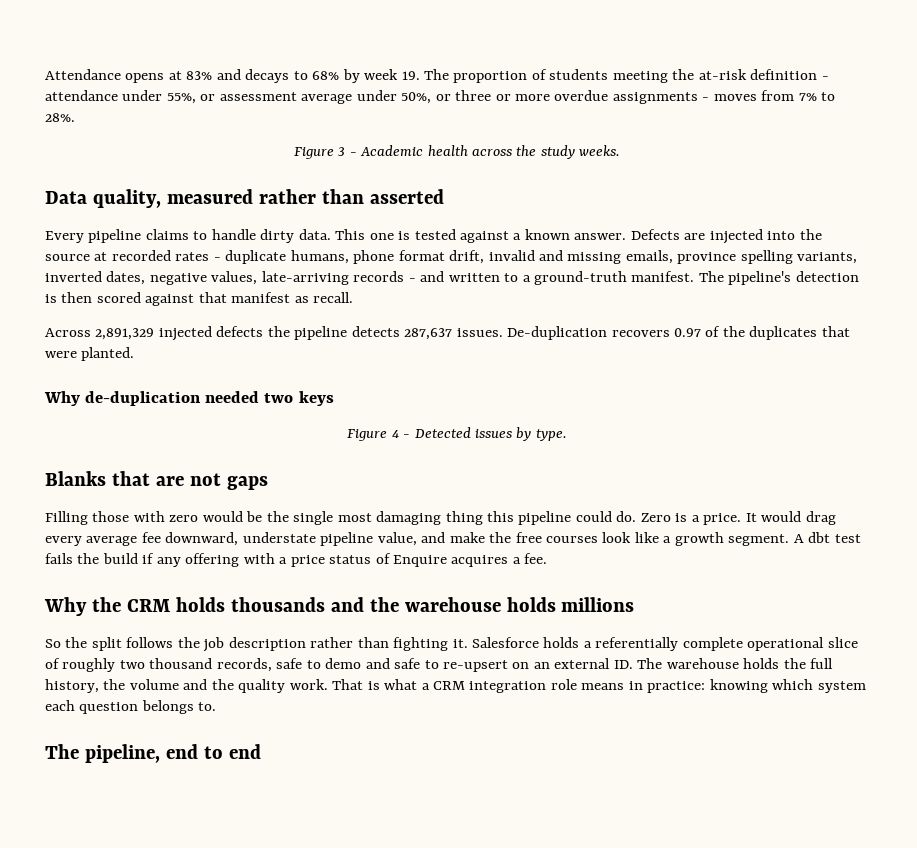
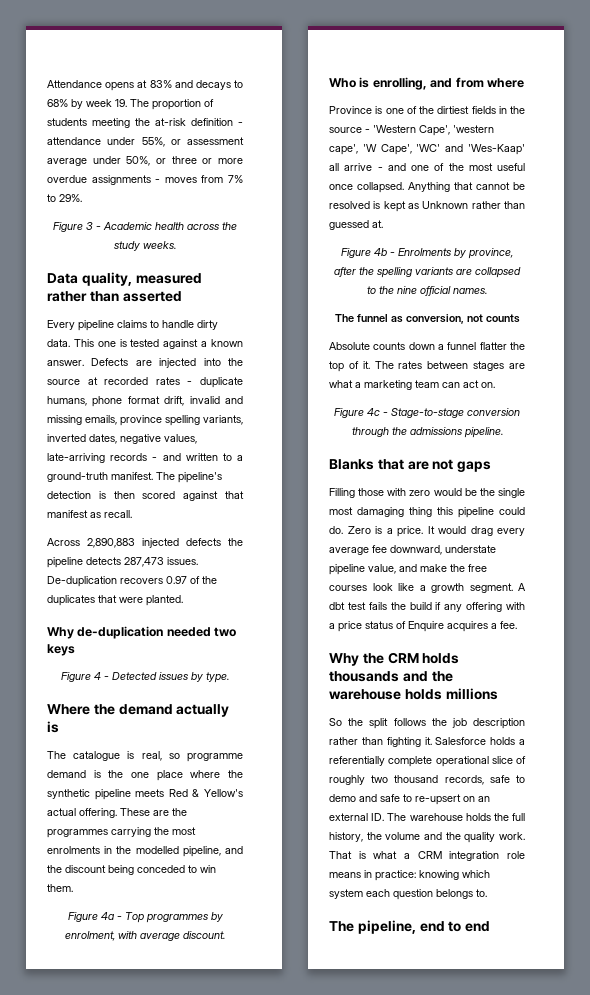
[45,113,75,122] 28%. -> [59,194,82,202] 29%.
[95,328,155,340] 2,891,329 -> [87,538,135,548] 2,890,883
[404,328,453,340] 287,637 -> [124,557,164,567] 287,473
(567, 435) none -> [47,704,230,717] [47,721,59,733] [47,751,243,762] [47,770,243,781] [47,789,243,800] [47,808,187,818] [47,827,196,838] [47,846,243,857] [47,865,216,875] [47,884,73,892] [67,912,223,923] [65,931,225,941] [329,77,524,90] [329,106,525,114] [329,125,494,136] [329,144,525,155] [329,163,525,171] [329,182,525,193] [329,201,525,212] [329,220,383,230] [341,248,513,259] [334,267,521,278] [367,286,487,296] [334,314,520,324] [329,342,525,350] [329,361,525,372] [329,380,495,390] [334,408,520,418] [351,427,503,438] // Where the demand actually is // The catalogue is real, so programme demand is the one place where the synthetic pipeline meets Red & Yellow's actual offering. These are the programmes carrying the most enrolments in the modelled pipeline, and the discount being conceded to win them. // Figure 4a - Top programmes by enrolment, with average discount. // Who is enrolling, and from where // Province is one of the dirtiest fields in the source - 'Western Cape', 'western cape', 'W Cape', 'WC' and 'Wes-Kaap' all arrive - and one of the most useful once collapsed. Anything that cannot be resolved is kept as Unknown rather than guessed at. // Figure 4b - Enrolments by province, after the spelling variants are collapsed to the nine official names. // The funnel as conversion, not counts // Absolute counts down a funnel flatter the top of it. The rates between stages are what a marketing team can act on. // Figure 4c - Stage-to-stage conversion through the admissions pipeline.

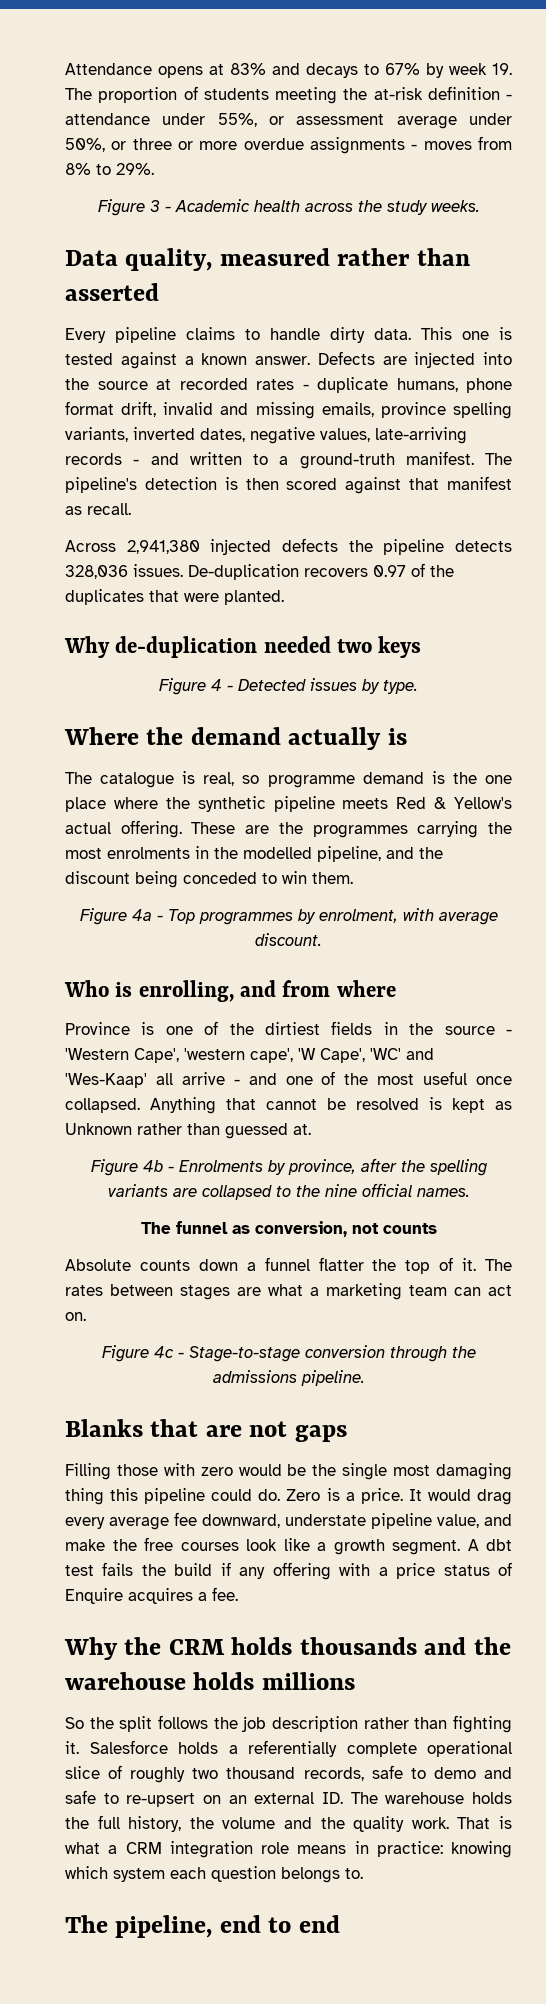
[47,99,68,107] 68% -> [385,63,420,75] 67%
[227,175,243,183] 7% -> [65,163,91,175] 8%
[87,538,135,548] 2,890,883 -> [126,540,200,554] 2,941,380
[124,557,164,567] 287,473 -> [65,565,128,579] 328,036

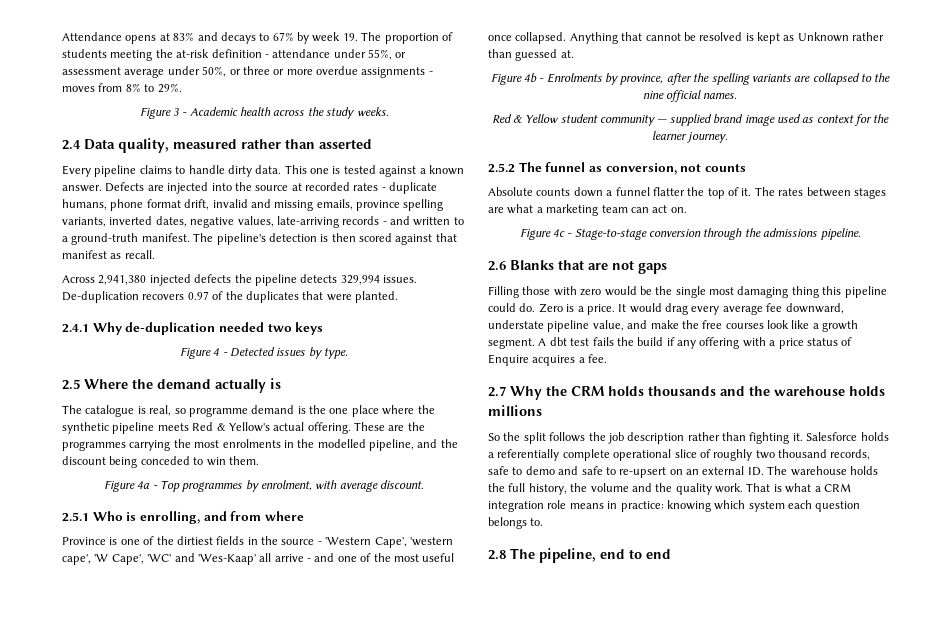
(480, 206) none -> [62,140,81,150] 2.4
[65,565,128,579] 328,036 -> [340,275,380,285] 329,994
(284, 597) none -> [62,324,89,333] 2.4.1
(418, 687) none -> [62,379,80,390] 2.5
(322, 939) none -> [62,512,89,522] 2.5.1
(470, 1192) none -> [491,114,890,126] [651,131,729,143] [488,163,515,173] Red & Yellow student community — supplied brand image used as context for the learner journey. // 2.5.2
(365, 1378) none -> [488,261,506,271] 2.6
(238, 1594) none -> [488,386,506,397] 2.7
(363, 1873) none -> [488,550,506,560] 2.8

